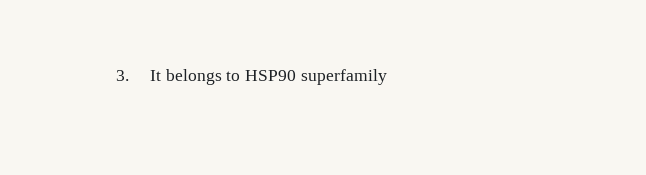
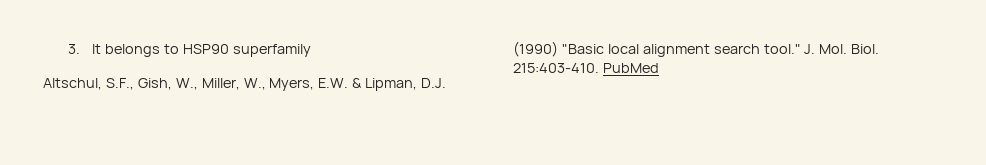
(387, 77) none -> [43,78,447,91] [513,41,880,57] [513,63,659,73] // Altschul, S.F., Gish, W., Miller, W., Myers, E.W. & Lipman, D.J. (1990) "Basic local alignment search tool." J. Mol. Biol. 215:403-410. PubMed

